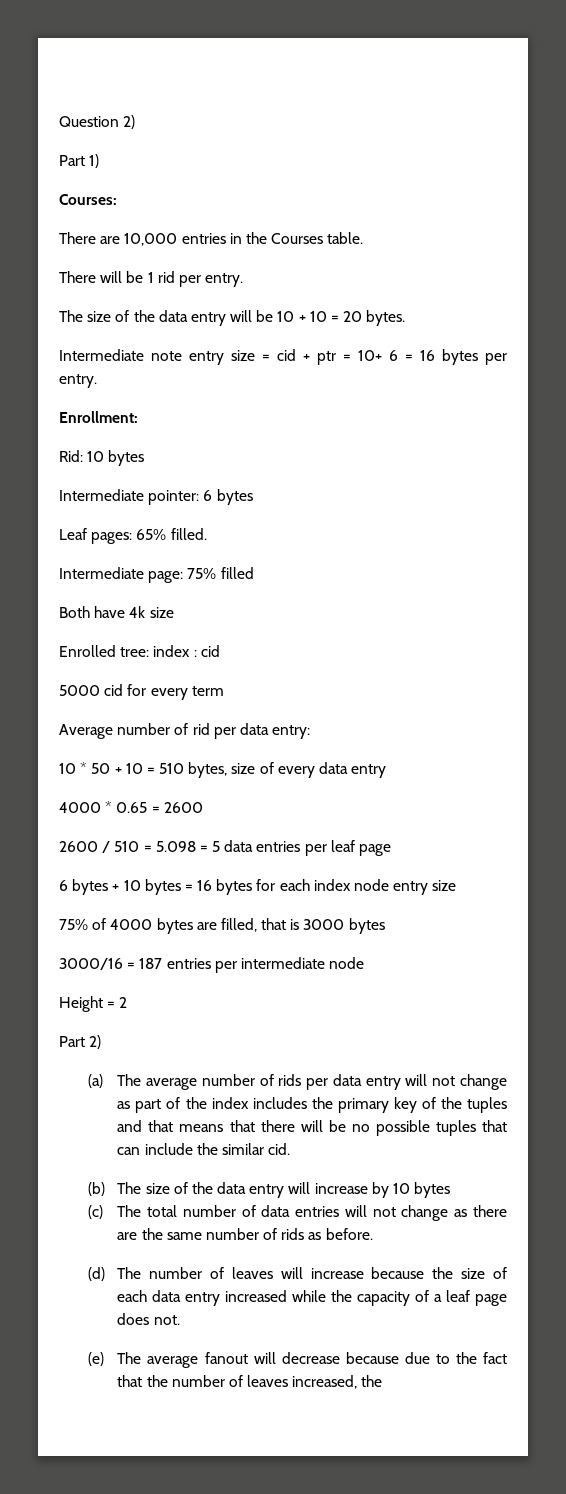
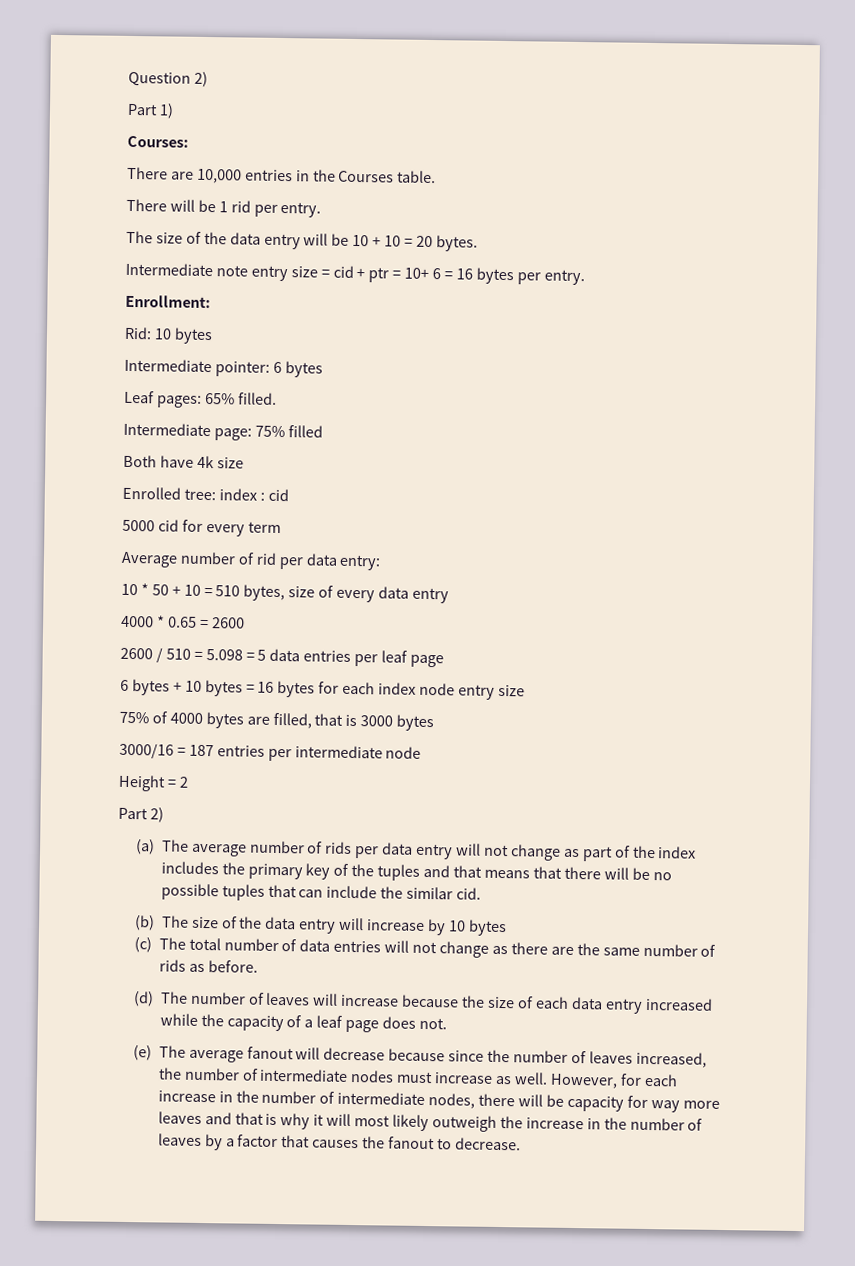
[404,1352,507,1364] [117,1375,143,1387] due to the fact that -> [448,1050,485,1062] since
(383, 1381) none -> [183,1067,678,1089] [157,1090,720,1113] [157,1111,704,1132] [157,1133,521,1151] number of intermediate nodes must increase as well. However, for each increase in the number of intermediate nodes, there will be capacity for way more leaves and that is why it will most likely outweigh the increase in the number of leaves by a factor that causes the fanout to decrease.

